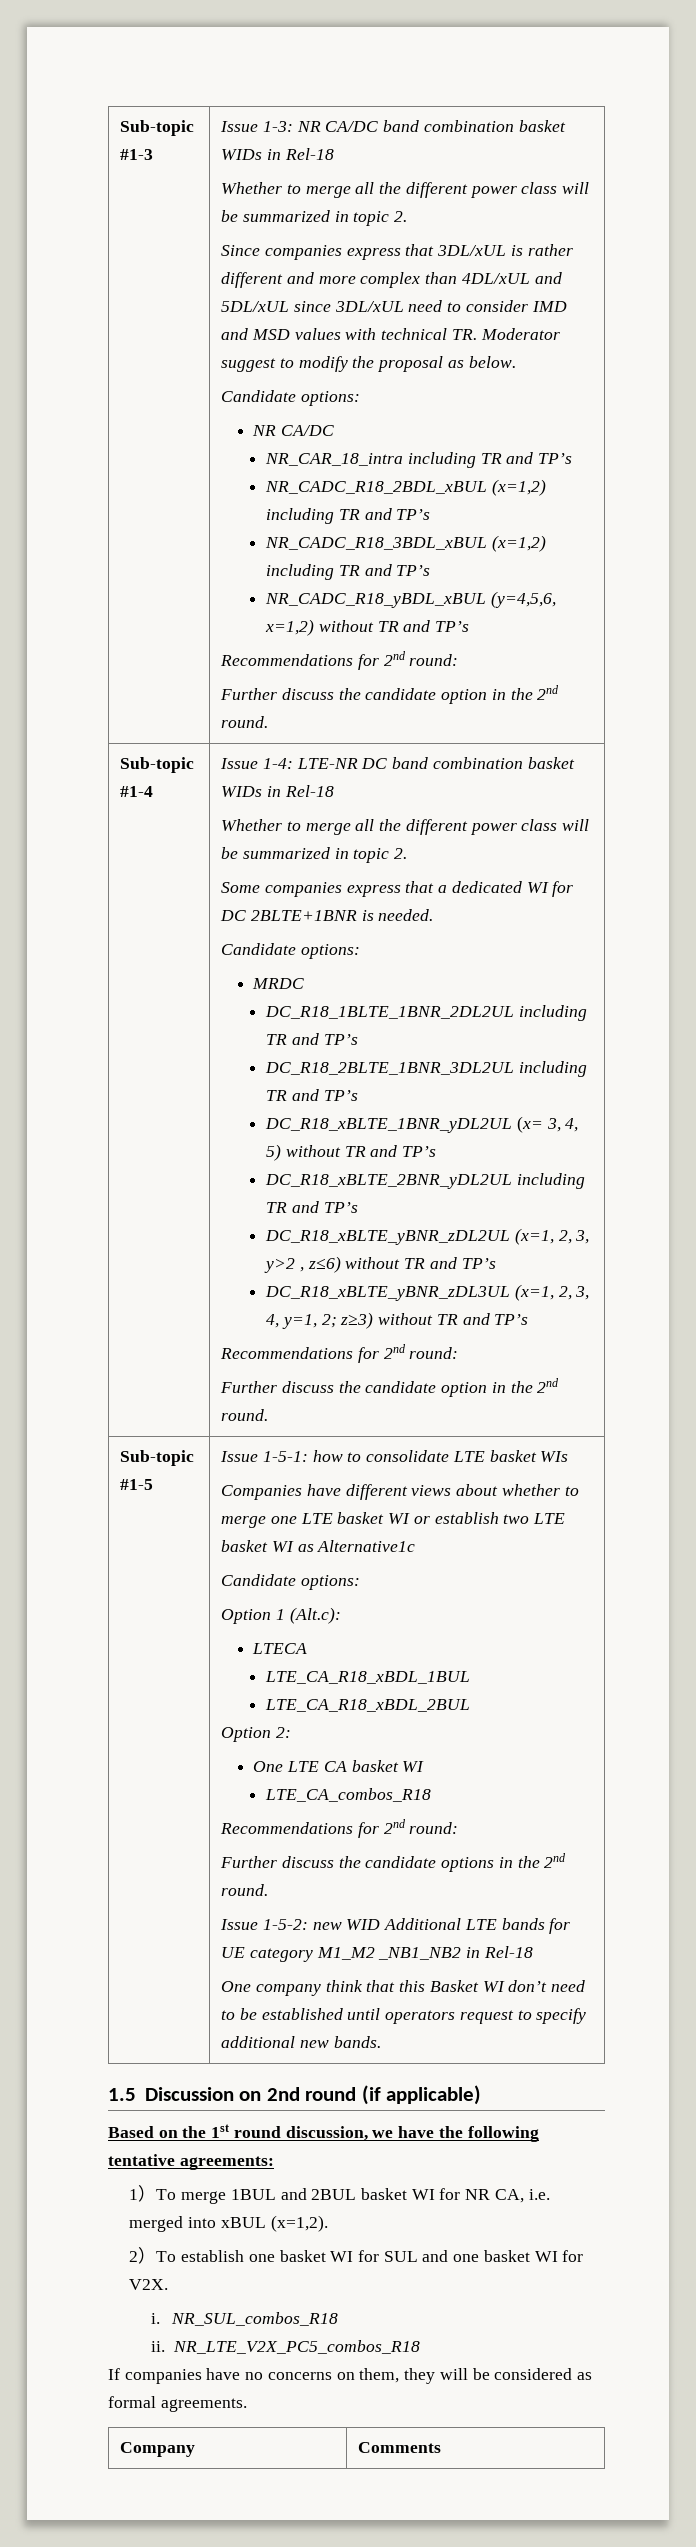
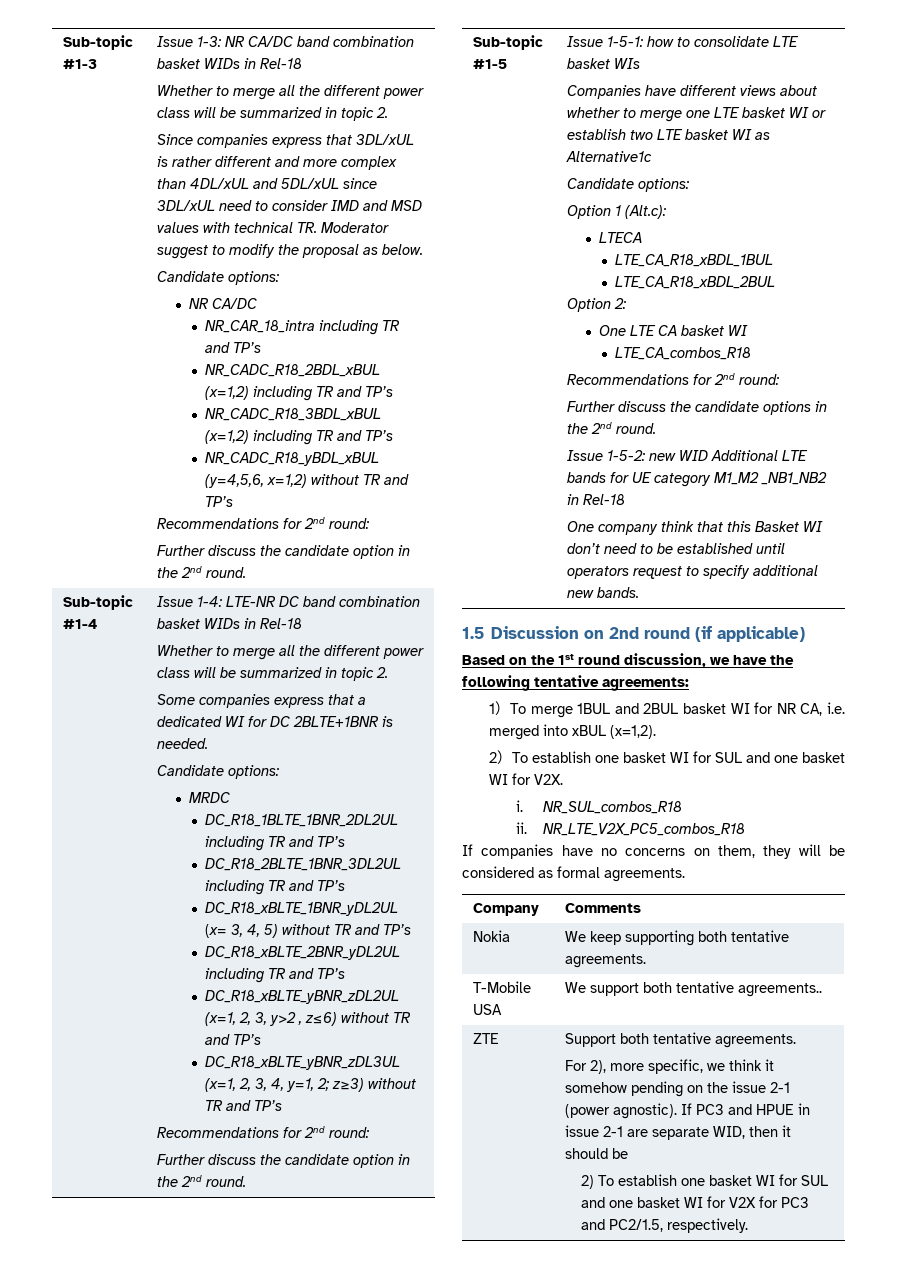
(442, 2447) none -> [473,930,511,942] [565,930,790,946] [565,954,647,968] [473,981,532,993] [473,1004,503,1015] [565,981,823,997] [473,1033,500,1044] [565,1032,797,1048] [565,1059,775,1074] [565,1081,791,1097] [565,1103,811,1119] [565,1125,792,1140] [565,1148,629,1159] [581,1174,829,1189] [581,1196,810,1208] [581,1218,749,1233] // Nokia | We keep supporting both tentative agreements. // T-Mobile USA | We support both tentative agreements.. // ZTE | Support both tentative agreements. // For 2), more specific, we think it somehow pending on the issue 2-1 (power agnostic). If PC3 and HPUE in issue 2-1 are separate WID, then it should be // 2) To establish one basket WI for SUL and one basket WI for V2X for PC3 and PC2/1.5, respectively.

